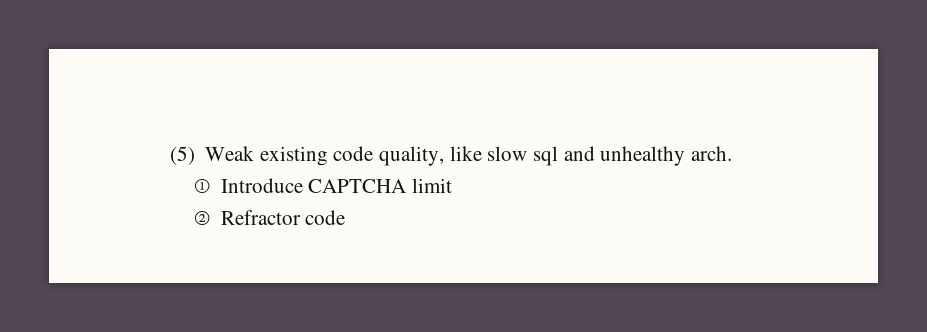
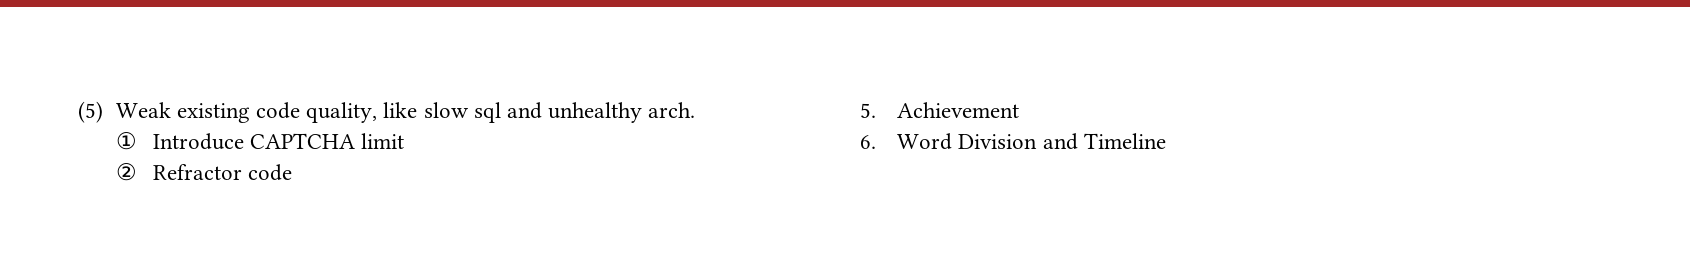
(346, 217) none -> [860,102,1020,118] [860,133,1166,150] // 5. Achievement // 6. Word Division and Timeline

